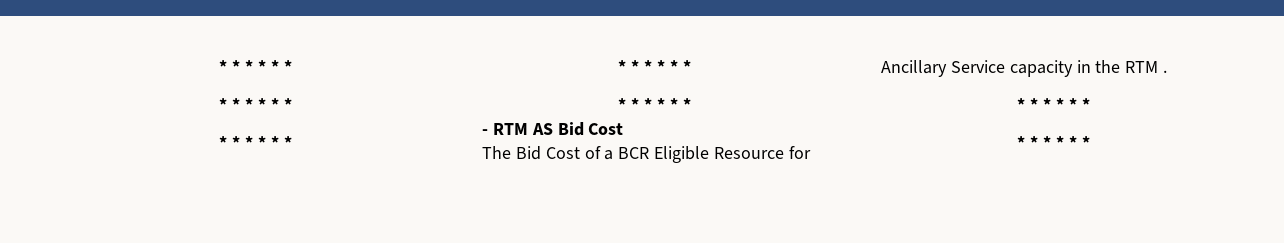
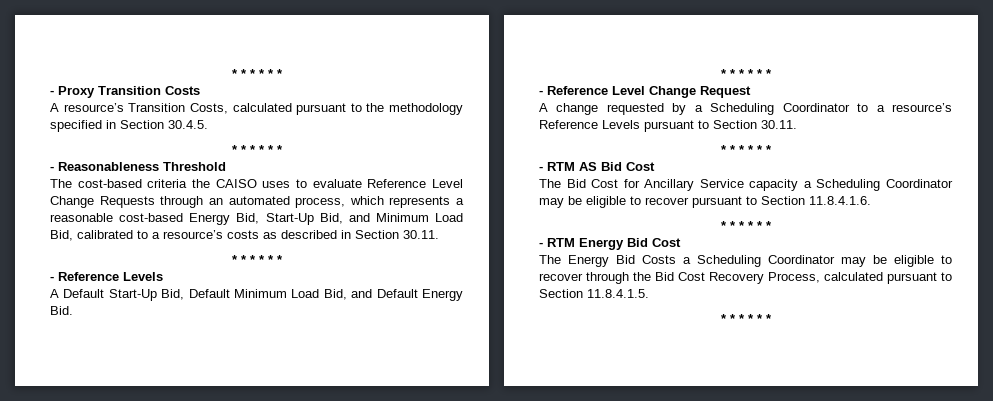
[219,60,292,73] [219,98,292,111] [219,136,292,149] [618,60,691,73] * * * * * * // * * * * * * // * * * * * * // * * * * * * -> [231,69,283,78] [50,86,200,98] [50,103,463,115] [50,120,208,132] [231,145,283,154] [50,162,226,171] [50,179,464,188] [50,196,464,208] [50,213,463,225] [50,230,439,241] [231,255,283,264] [50,272,163,281] [50,289,463,301] [50,306,73,315] [720,69,772,78] [539,86,751,98] [539,103,953,115] [539,120,797,132] * * * * * * // - Proxy Transition Costs // A resource’s Transition Costs, calculated pursuant to the methodology specified in Section 30.4.5. // * * * * * * // - Reasonableness Threshold // The cost-based criteria the CAISO uses to evaluate Reference Level Change Requests through an automated process, which represents a reasonable cost-based Energy Bid, Start-Up Bid, and Minimum Load Bid, calibrated to a resource’s costs as described in Section 30.11. // * * * * * * // - Reference Levels // A Default Start-Up Bid, Default Minimum Load Bid, and Default Energy Bid. // * * * * * * // - Reference Level Change Request // A change requested by a Scheduling Coordinator to a resource’s Reference Levels pursuant to Section 30.11.
[584,146,811,163] [881,60,1168,77] [1017,98,1090,111] of a BCR Eligible Resource for Ancillary Service capacity in the RTM . // * * * * * * -> [623,179,953,191] [539,196,871,208] [720,221,772,230] [539,238,681,250] [539,255,952,267] [539,272,952,284] [539,289,649,298] for Ancillary Service capacity a Scheduling Coordinator may be eligible to recover pursuant to Section 11.8.4.1.6. // * * * * * * // - RTM Energy Bid Cost // The Energy Bid Costs a Scheduling Coordinator may be eligible to recover through the Bid Cost Recovery Process, calculated pursuant to Section 11.8.4.1.5.

